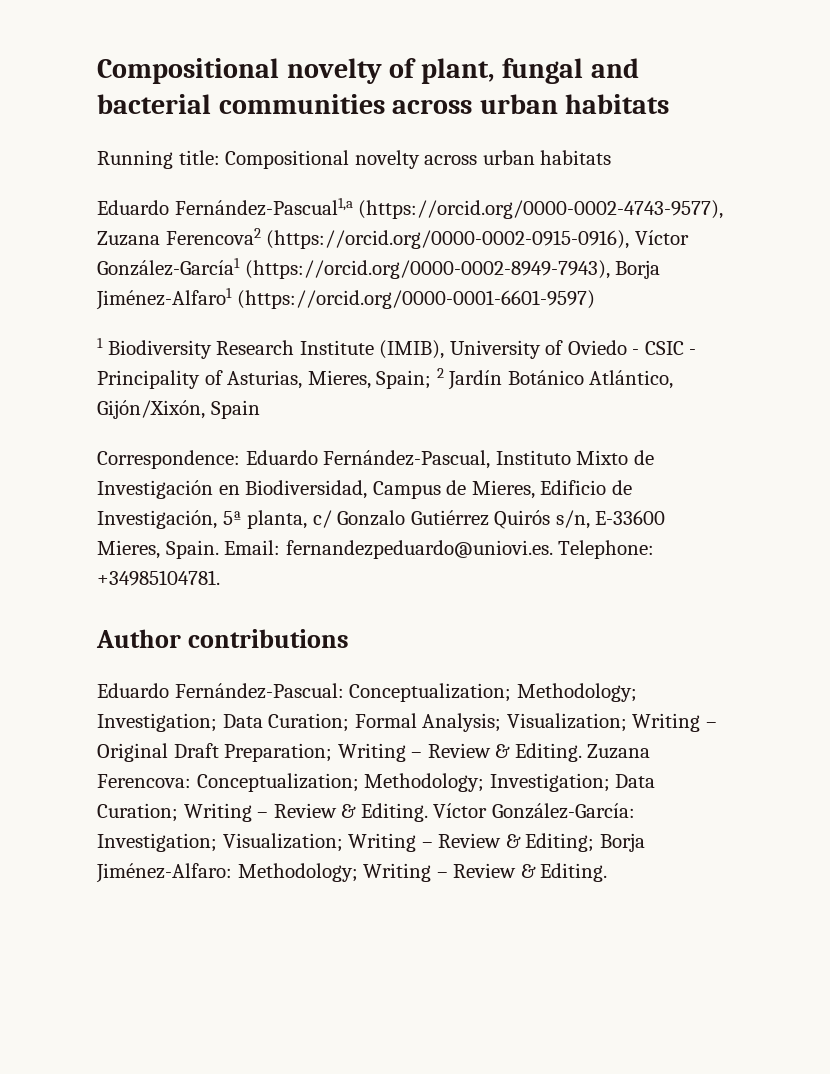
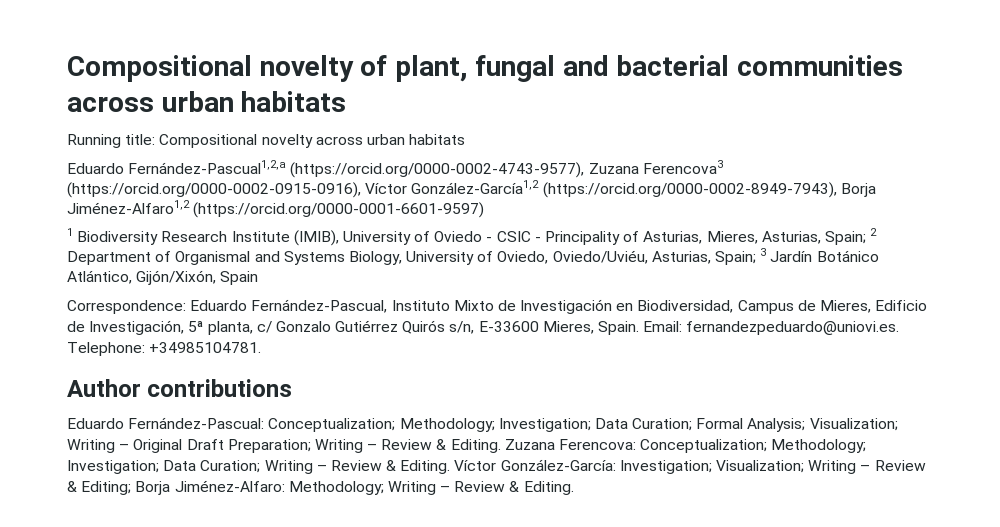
[174,198,353,216] Fernández-Pascual1,a -> [128,160,287,174] Fernández-Pascual1,2,a
[165,228,261,245] Ferencova2 -> [642,160,723,174] Ferencova3
[97,258,240,276] González-García1 -> [411,180,540,194] González-García1,2
[96,288,232,310] Jiménez-Alfaro1 -> [67,200,190,214] Jiménez-Alfaro1,2
(371, 379) none -> [761,231,821,244] Asturias,
(444, 373) none -> [67,248,767,265] Department of Organismal and Systems Biology, University of Oviedo, Oviedo/Uviéu, Asturias, Spain; 3

